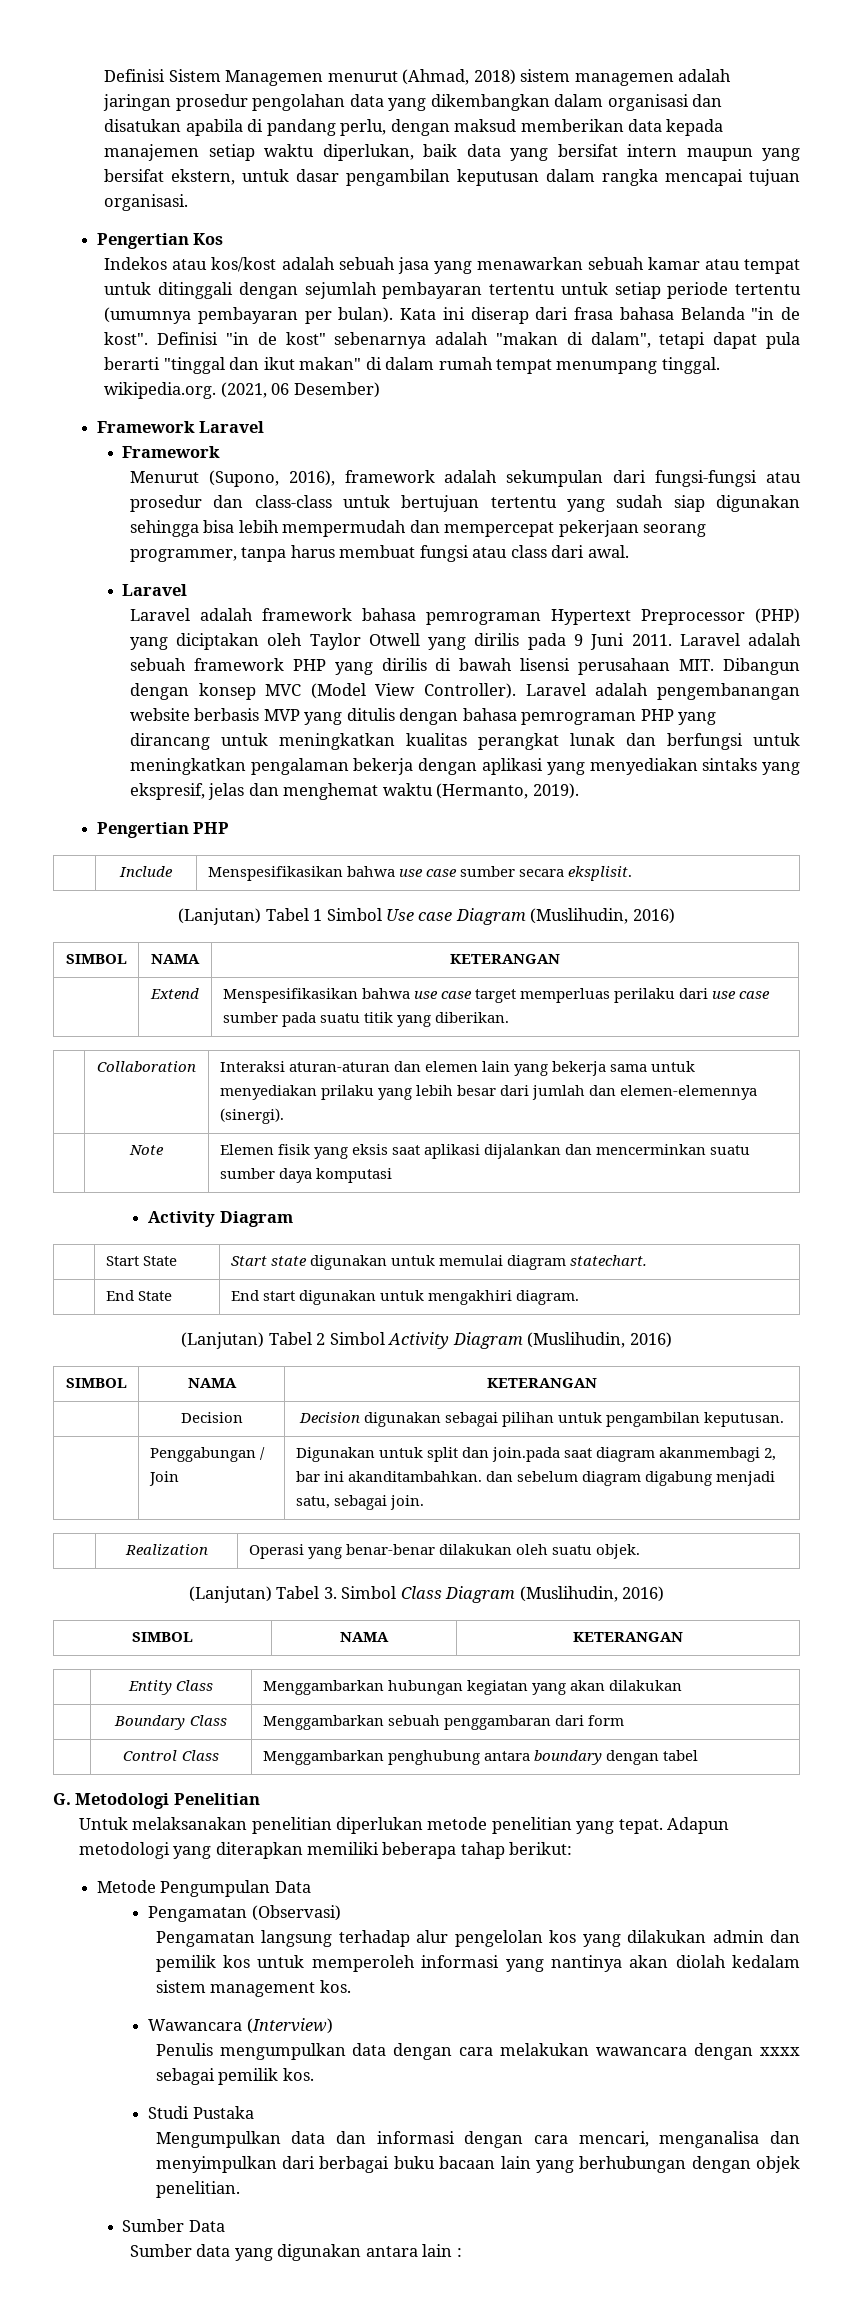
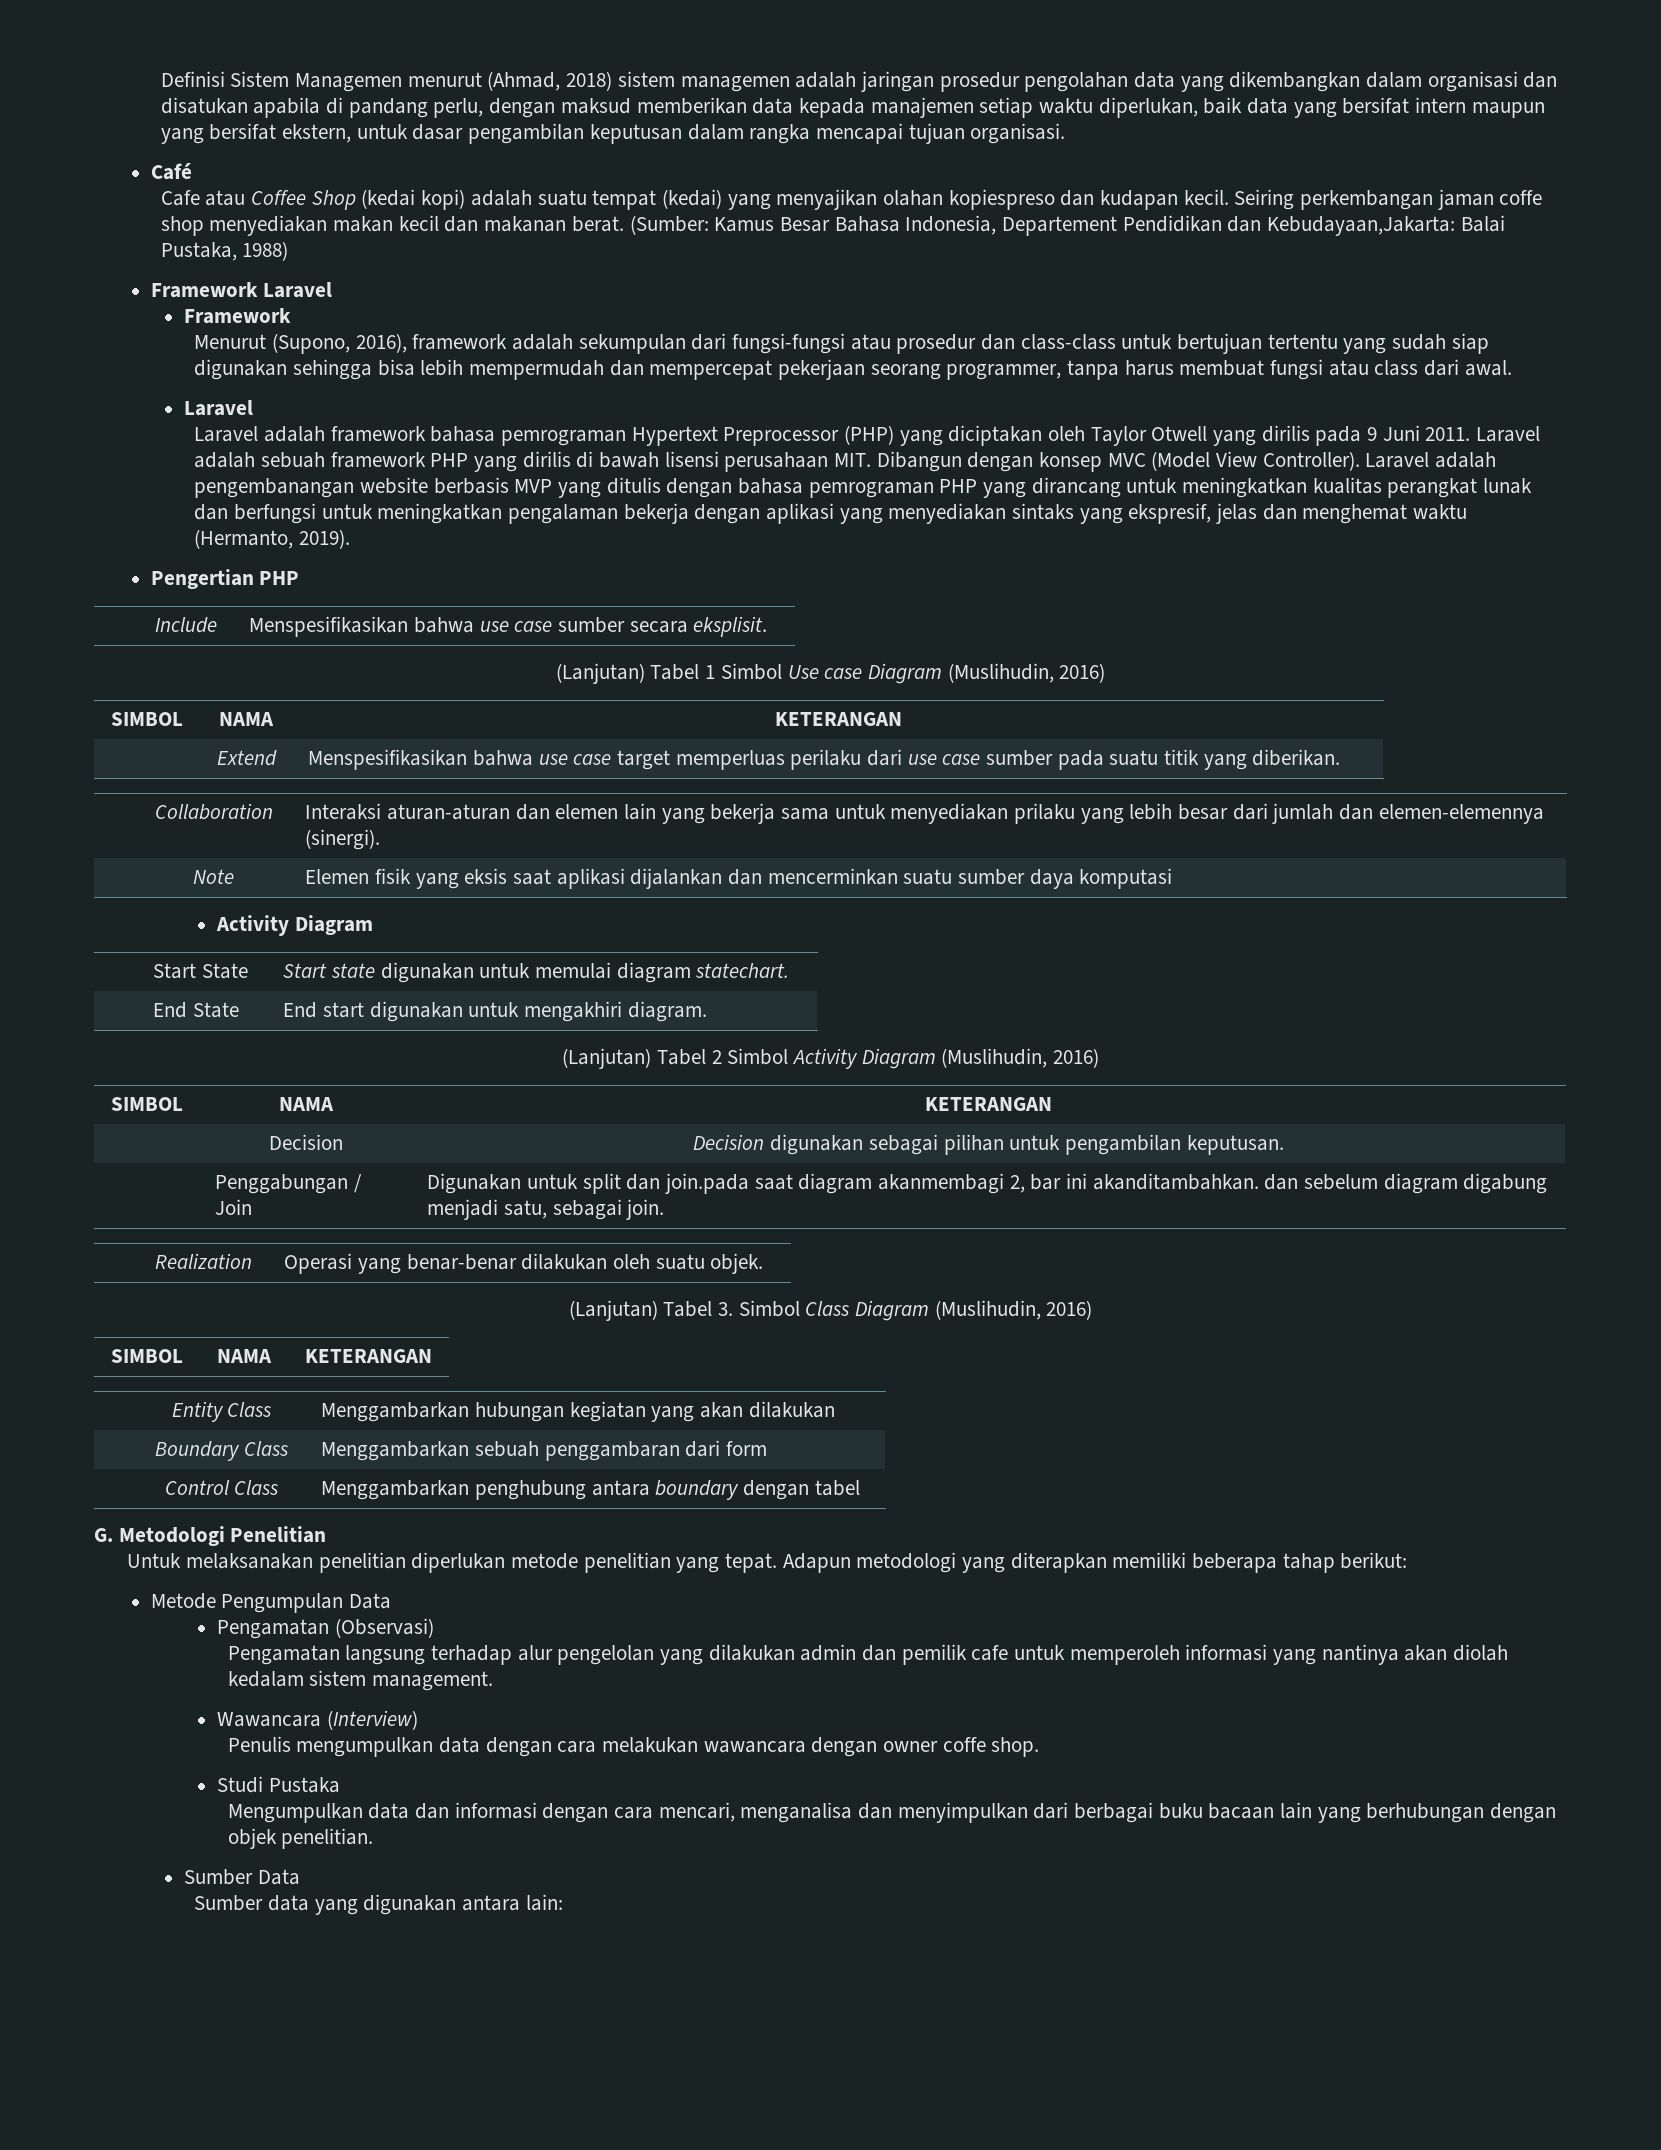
[96,233,224,249] [104,257,800,274] [104,282,801,299] [104,307,801,324] [104,332,800,349] [104,357,720,374] [104,382,380,399] Pengertian Kos // Indekos atau kos/kost adalah sebuah jasa yang menawarkan sebuah kamar atau tempat untuk ditinggali dengan sejumlah pembayaran tertentu untuk setiap periode tertentu (umumnya pembayaran per bulan). Kata ini diserap dari frasa bahasa Belanda "in de kost". Definisi "in de kost" sebenarnya adalah "makan di dalam", tetapi dapat pula berarti "tinggal dan ikut makan" di dalam rumah tempat menumpang tinggal. wikipedia.org. (2021, 06 Desember) -> [150,163,192,180] [160,189,1543,210] [160,215,1505,236] [160,241,289,261] Café // Cafe atau Coffee Shop (kedai kopi) adalah suatu tempat (kedai) yang menyajikan olahan kopiespreso dan kudapan kecil. Seiring perkembangan jaman coffe shop menyediakan makan kecil dan makanan berat. (Sumber: Kamus Besar Bahasa Indonesia, Departement Pendidikan dan Kebudayaan,Jakarta: Balai Pustaka, 1988)
[549,1930,577,1943] kos -> (655, 1655) none
[223,1955,251,1968] kos -> [971,1645,1009,1661] cafe
[210,1980,351,1997] management kos. -> [371,1671,493,1691] management.
[760,2047,801,2056] [155,2068,314,2085] xxxx sebagai pemilik kos. -> [882,1737,1040,1757] owner coffe shop.
[422,2244,462,2257] lain : -> [525,1894,563,1911] lain:

